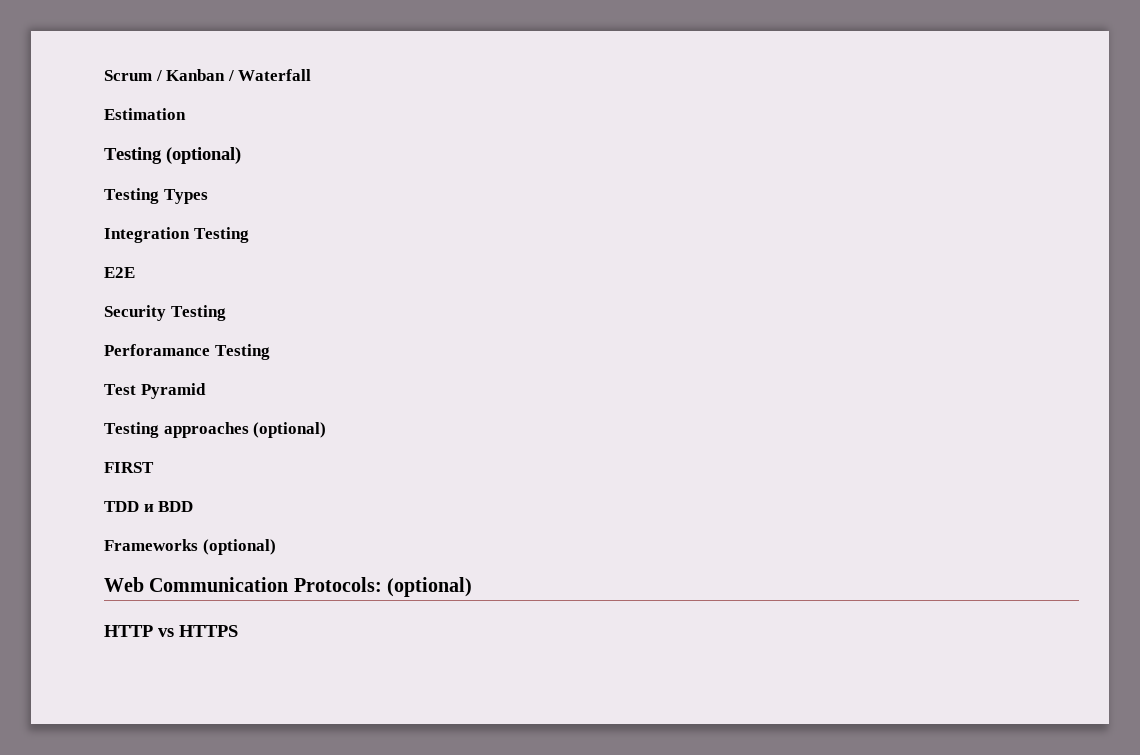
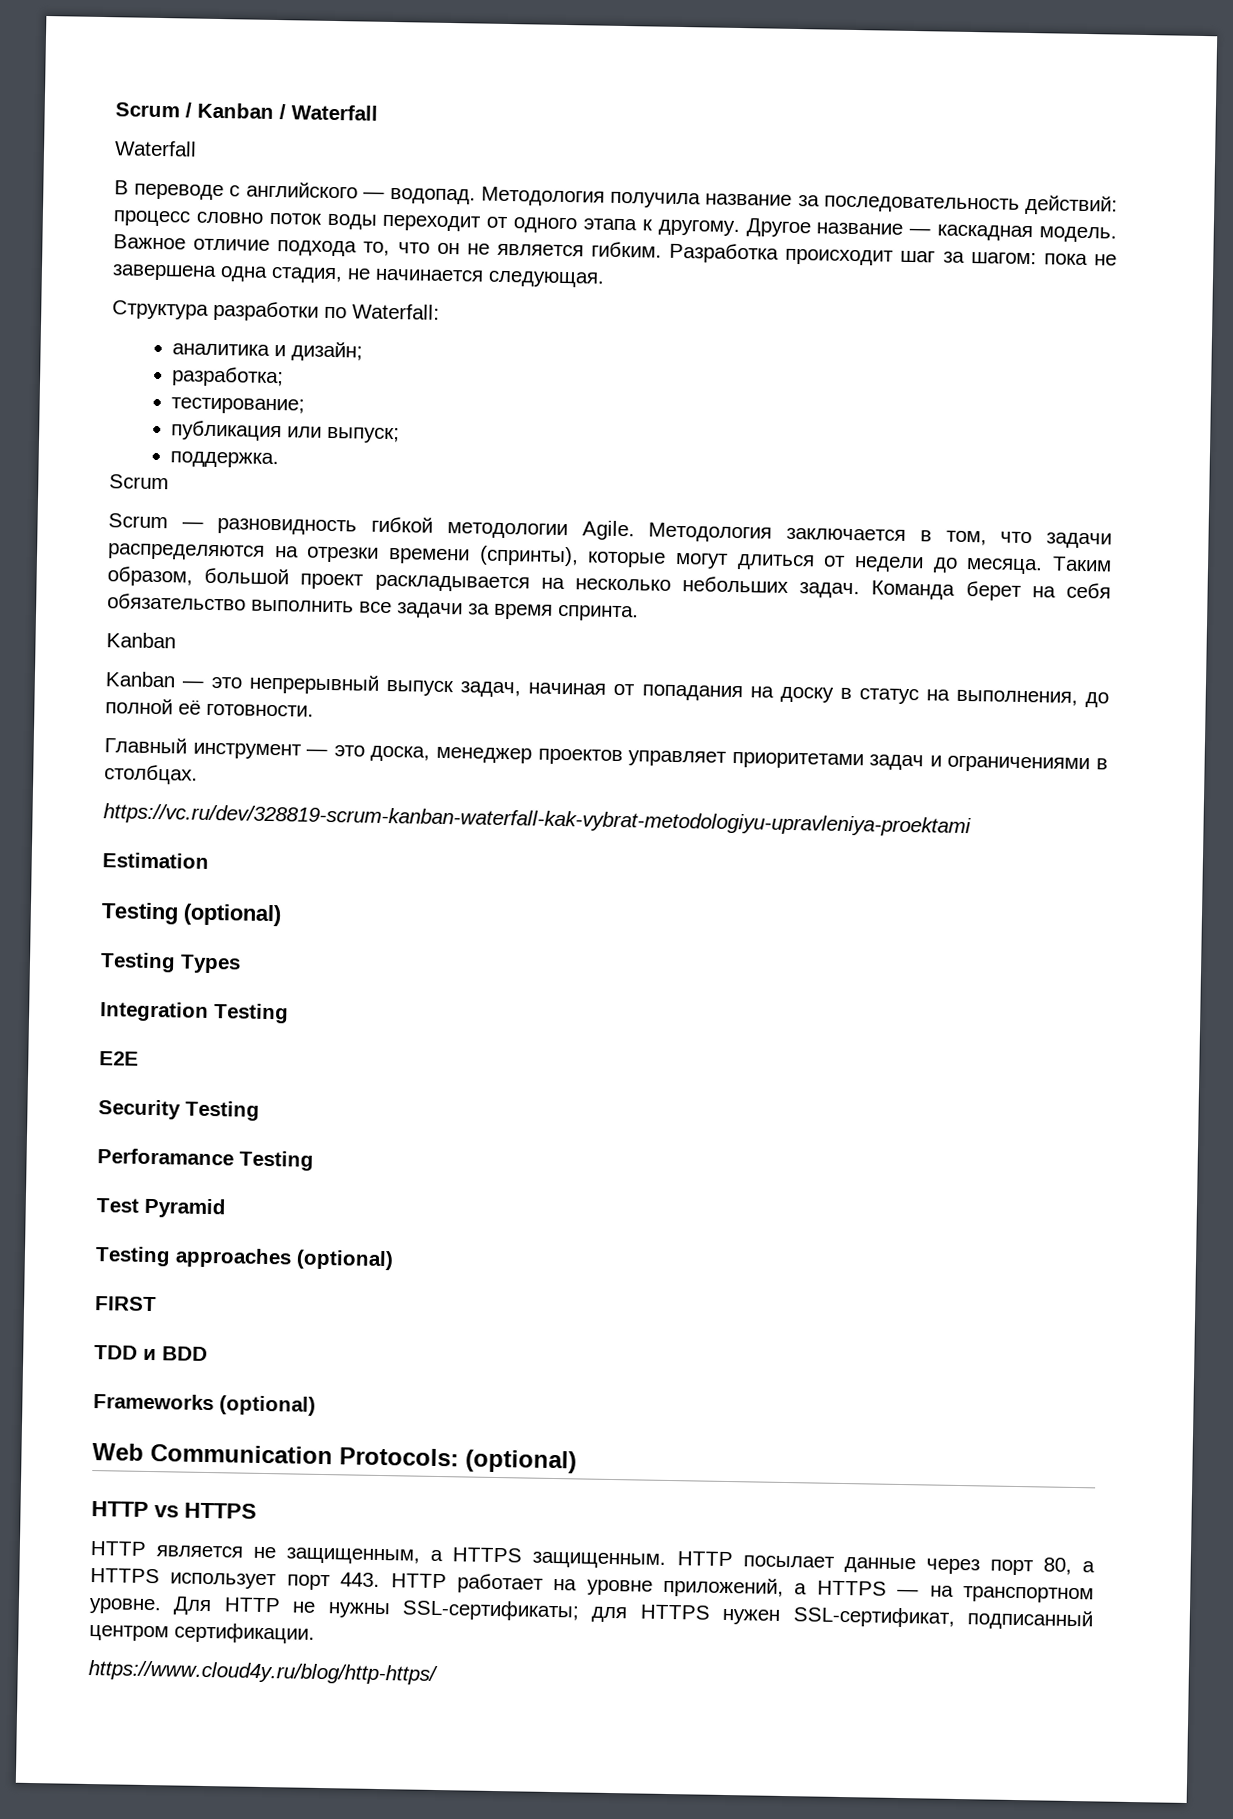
(312, 75) none -> [114,140,197,157] [114,180,1118,216] [113,210,1117,243] [113,234,1117,266] [112,264,605,288] [112,300,440,322] [172,341,364,362] [171,366,285,388] [171,397,306,415] [171,420,401,444] [170,451,280,469] [109,474,169,490] [108,513,1113,549] [107,543,1112,575] [107,566,1111,601] [107,593,639,622] [106,632,176,649] [105,671,1110,708] [105,698,314,717] [104,737,1109,774] [104,764,198,785] [103,803,972,838] // Waterfall // В переводе с английского — водопад. Методология получила название за последовательность действий: процесс словно поток воды переходит от одного этапа к другому. Другое название — каскадная модель. Важное отличие подхода то, что он не является гибким. Разработка происходит шаг за шагом: пока не завершена одна стадия, не начинается следующая. // Структура разработки по Waterfall: // аналитика и дизайн; // разработка; // тестирование; // публикация или выпуск; // поддержка. // Scrum // Scrum — разновидность гибкой методологии Agile. Методология заключается в том, что задачи распределяются на отрезки времени (спринты), которые могут длиться от недели до месяца. Таким образом, большой проект раскладывается на несколько небольших задач. Команда берет на себя обязательство выполнить все задачи за время спринта. // Kanban // Kanban — это непрерывный выпуск задач, начиная от попадания на доску в статус на выполнения, до полной её готовности. // Главный инструмент — это доска, менеджер проектов управляет приоритетами задач и ограничениями в столбцах. // https://vc.ru/dev/328819-scrum-kanban-waterfall-kak-vybrat-metodologiyu-upravleniya-proektami
(238, 631) none -> [90,1541,1096,1576] [90,1568,1094,1604] [89,1596,1093,1631] [89,1622,315,1644] [88,1659,438,1686] // HTTP является не защищенным, а HTTPS защищенным. HTTP посылает данные через порт 80, а HTTPS использует порт 443. HTTP работает на уровне приложений, а HTTPS — на транспортном уровне. Для HTTP не нужны SSL-сертификаты; для HTTPS нужен SSL-сертификат, подписанный центром сертификации. // https://www.cloud4y.ru/blog/http-https/

